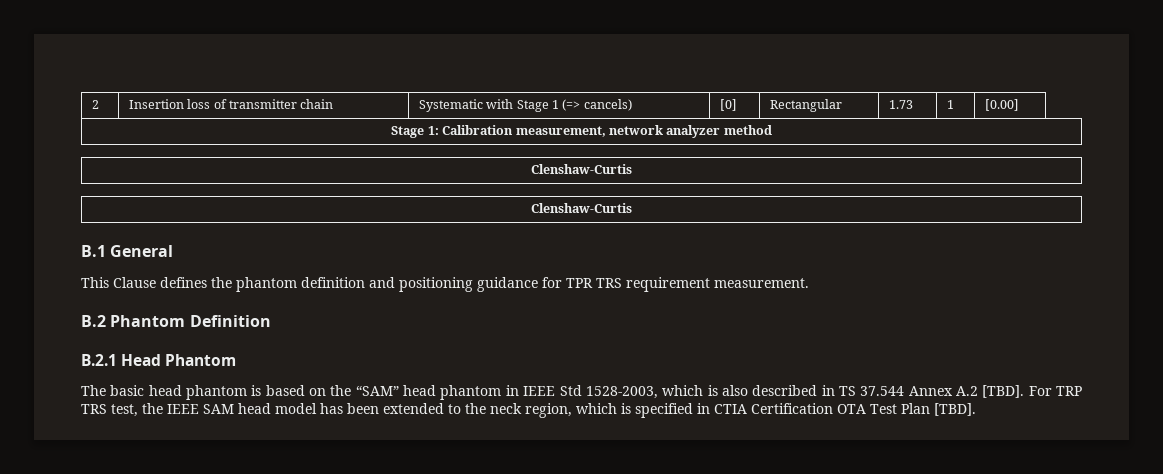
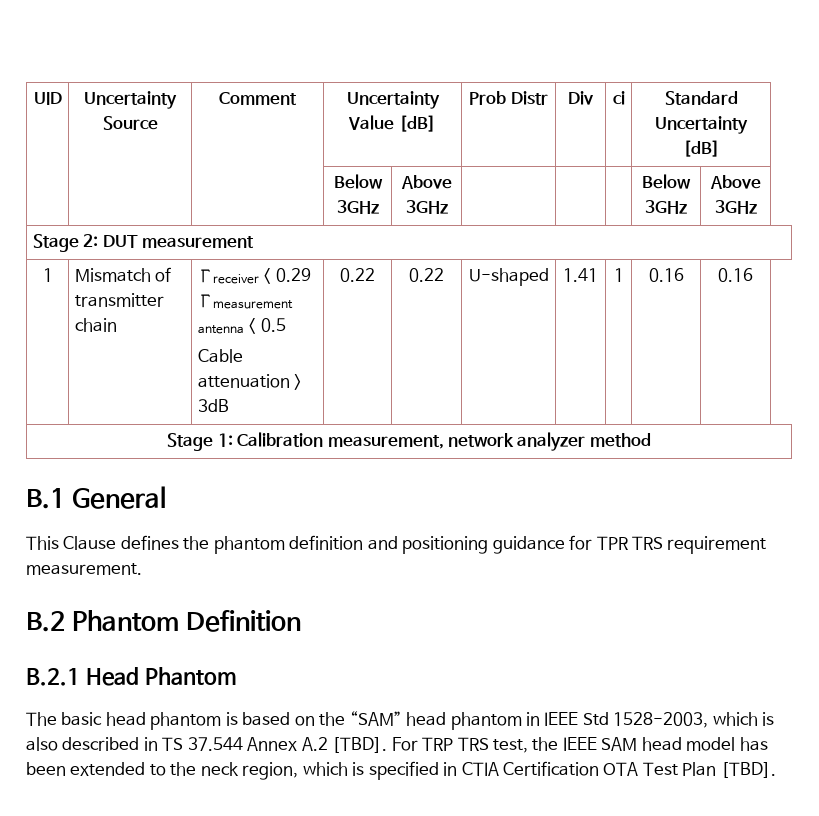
[91,100,99,109] [128,99,334,109] [418,99,632,112] [719,99,737,111] [769,99,842,112] [888,100,913,109] [946,100,954,109] [984,99,1019,111] 2 | Insertion loss of transmitter chain | Systematic with Stage 1 (=> cancels) | [0] | Rectangular | 1.73 | 1 | [0.00] -> [33,92,62,105] [84,91,177,109] [102,116,158,130] [219,92,297,105] [346,91,440,109] [348,115,436,132] [469,91,548,105] [568,91,594,105] [612,91,625,105] [664,91,738,105] [655,116,748,134] [682,140,720,157] [333,174,383,189] [336,200,379,214] [400,175,452,189] [405,200,448,214] [642,174,691,189] [645,200,687,214] [709,175,761,189] [714,200,757,214] [32,234,255,252] [42,268,53,282] [74,267,172,282] [74,293,164,307] [74,318,117,332] [197,268,311,284] [197,294,293,309] [197,318,286,334] [197,349,243,363] [197,374,303,390] [197,399,229,412] [340,268,375,282] [409,268,444,282] [468,268,549,286] [563,268,598,282] [613,268,624,282] [648,268,684,282] [718,268,753,282] UID | Uncertainty Source | Comment | Uncertainty Value [dB] | Prob Distr | Div | ci | Standard Uncertainty [dB] // | | | Below 3GHz | Above 3GHz | | | | Below 3GHz | Above 3GHz // Stage 2: DUT measurement // 1 | Mismatch of transmitter chain | Гreceiver < 0.29 Гmeasurement antenna < 0.5 // Cable attenuation > 3dB | 0.22 | 0.22 | U-shaped | 1.41 | 1 | 0.16 | 0.16
[531,164,632,174] [531,203,632,213] // Clenshaw-Curtis // Clenshaw-Curtis -> (651, 440) none

